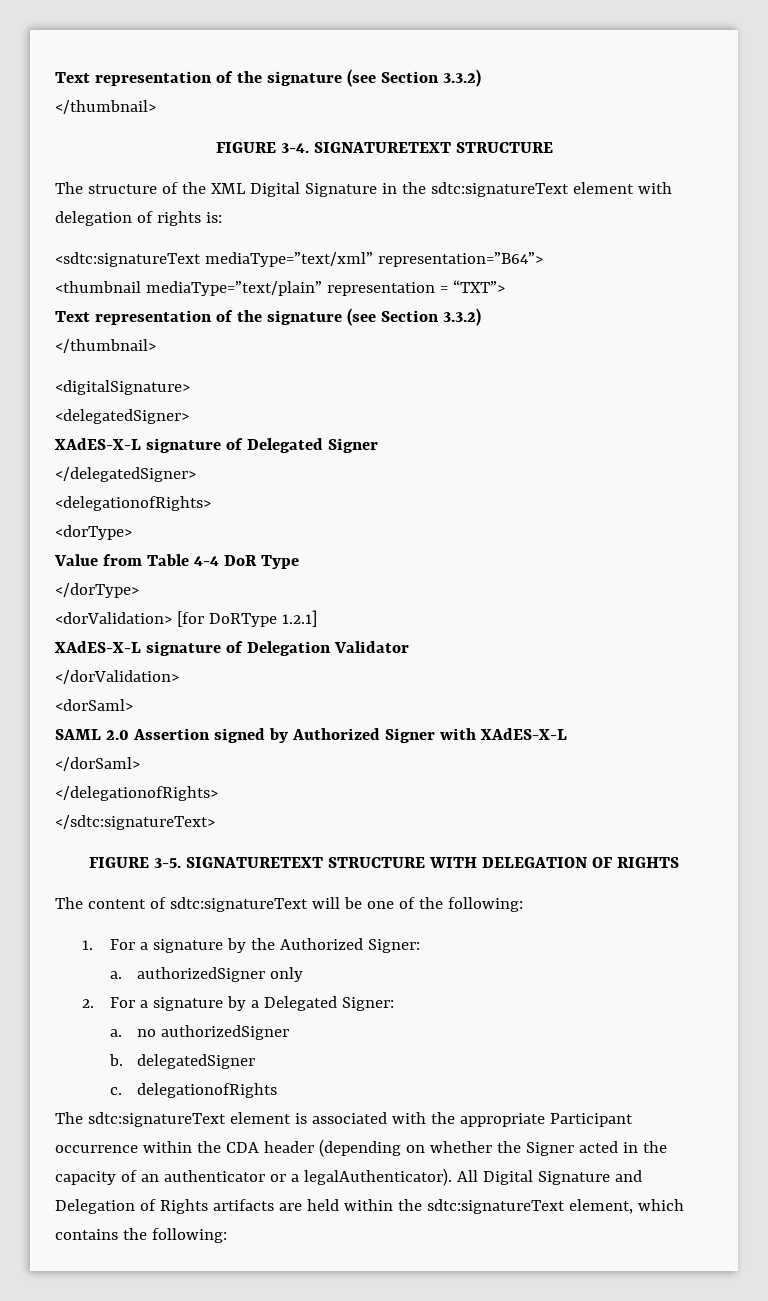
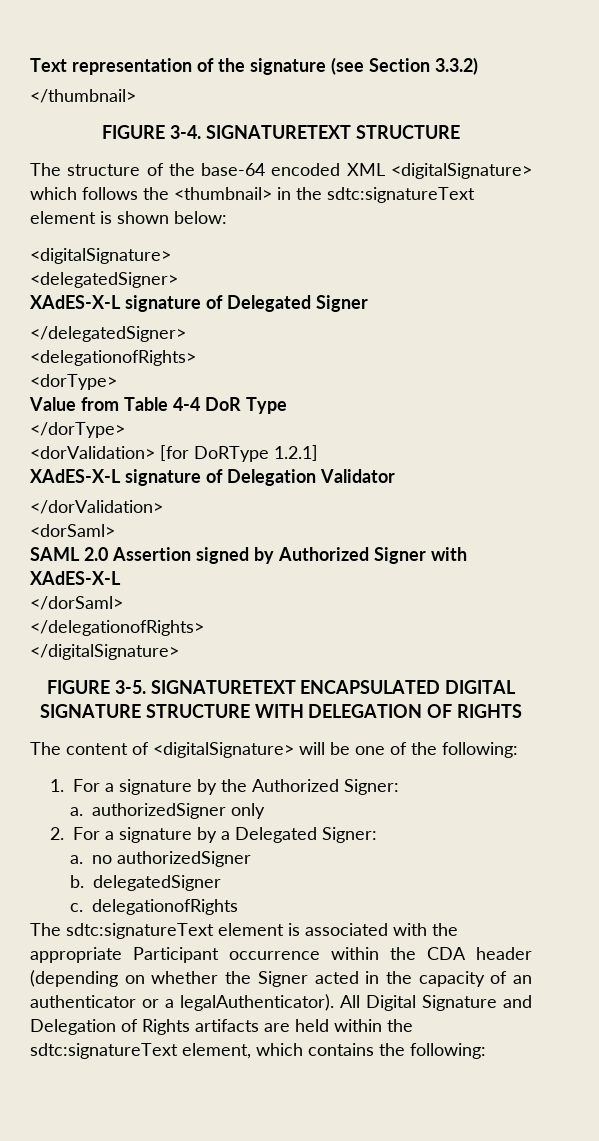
[210,182,672,197] [55,211,222,226] [55,252,543,267] [55,280,505,296] [55,308,481,326] [55,339,156,353] XML Digital Signature in the sdtc:signatureText element with delegation of rights is: // <sdtc:signatureText mediaType=”text/xml” representation=”B64”> // <thumbnail mediaType=”text/plain” representation = “TXT”> // Text representation of the signature (see Section 3.3.2) // </thumbnail> -> [201,163,532,179] [30,187,475,203] [30,211,227,224] base-64 encoded XML <digitalSignature> which follows the <thumbnail> in the sdtc:signatureText element is shown below:
[55,815,215,830] </sdtc:signatureText> -> [30,644,179,660] </digitalSignature>
(324, 862) none -> [300,680,517,694] [39,704,141,718] ENCAPSULATED DIGITAL SIGNATURE
[169,897,308,912] sdtc:signatureText -> [153,742,294,758] <digitalSignature>

